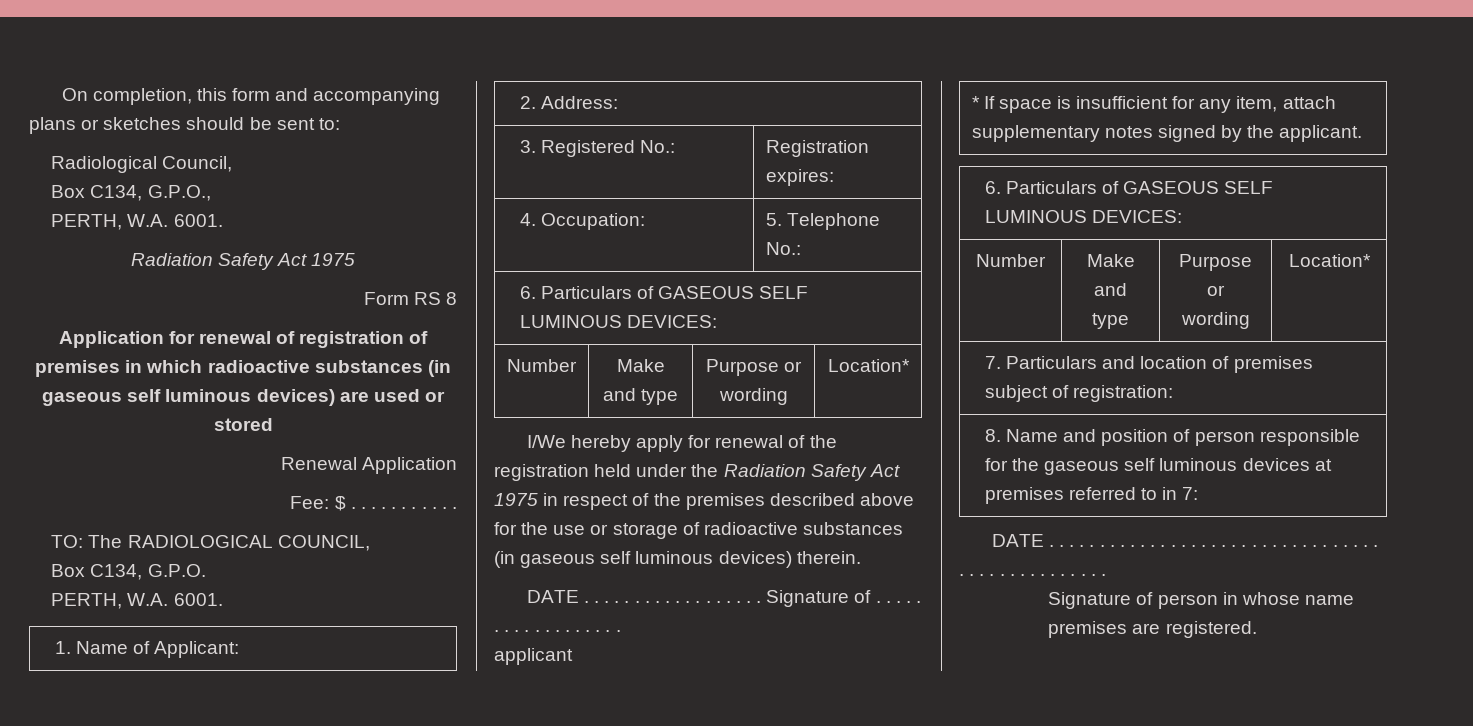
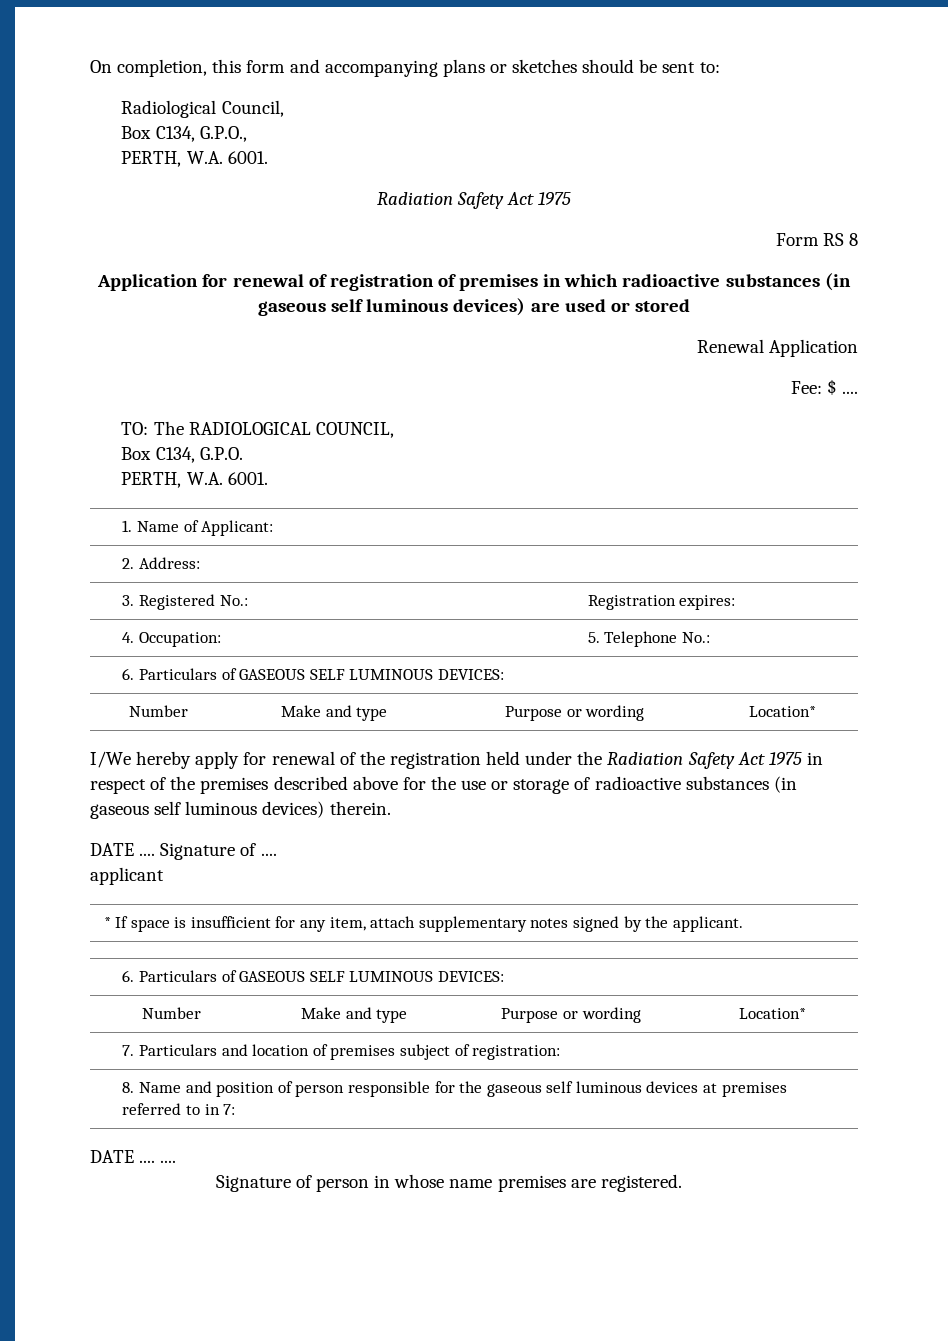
[350,507,457,509] . . . . . . . . . . . -> [842,391,858,394] ....
[583,590,922,607] [494,630,621,632] . . . . . . . . . . . . . . . . . . Signature of . . . . . . . . . . . . . . . . . . -> [139,843,277,860] .... Signature of ....
[1048,545,1379,547] [959,574,1106,576] . . . . . . . . . . . . . . . . . . . . . . . . . . . . . . . . . . . . . . . . . . . . . . . . -> [139,1160,177,1163] .... ....

